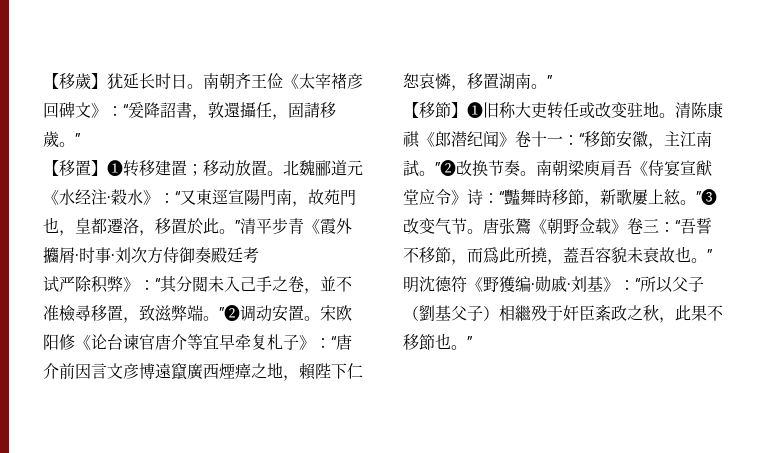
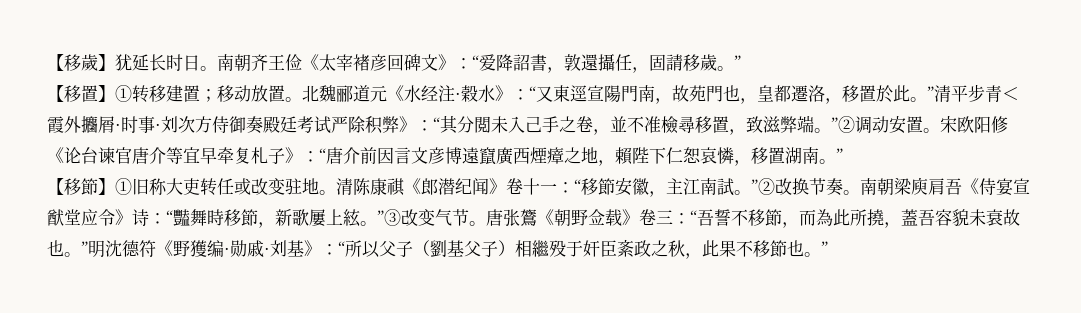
[128,102,144,118] 爰 -> [479,54,496,71] 爱
[107,160,123,176] ❶ -> [115,85,132,102] ①
[304,219,320,234] 《 -> [1002,87,1019,100] ＜
(259, 255) // -> (314, 124) none
[219,305,240,321] ”❷ -> [831,116,855,133] ”②
[467,102,483,118] ❶ -> [115,178,132,195] ①
[435,160,456,176] ”❷ -> [751,178,775,195] ”②
[696,189,717,205] ”❸ -> [377,209,401,226] ”③
[483,247,499,263] 爲 -> [816,209,833,226] 為

